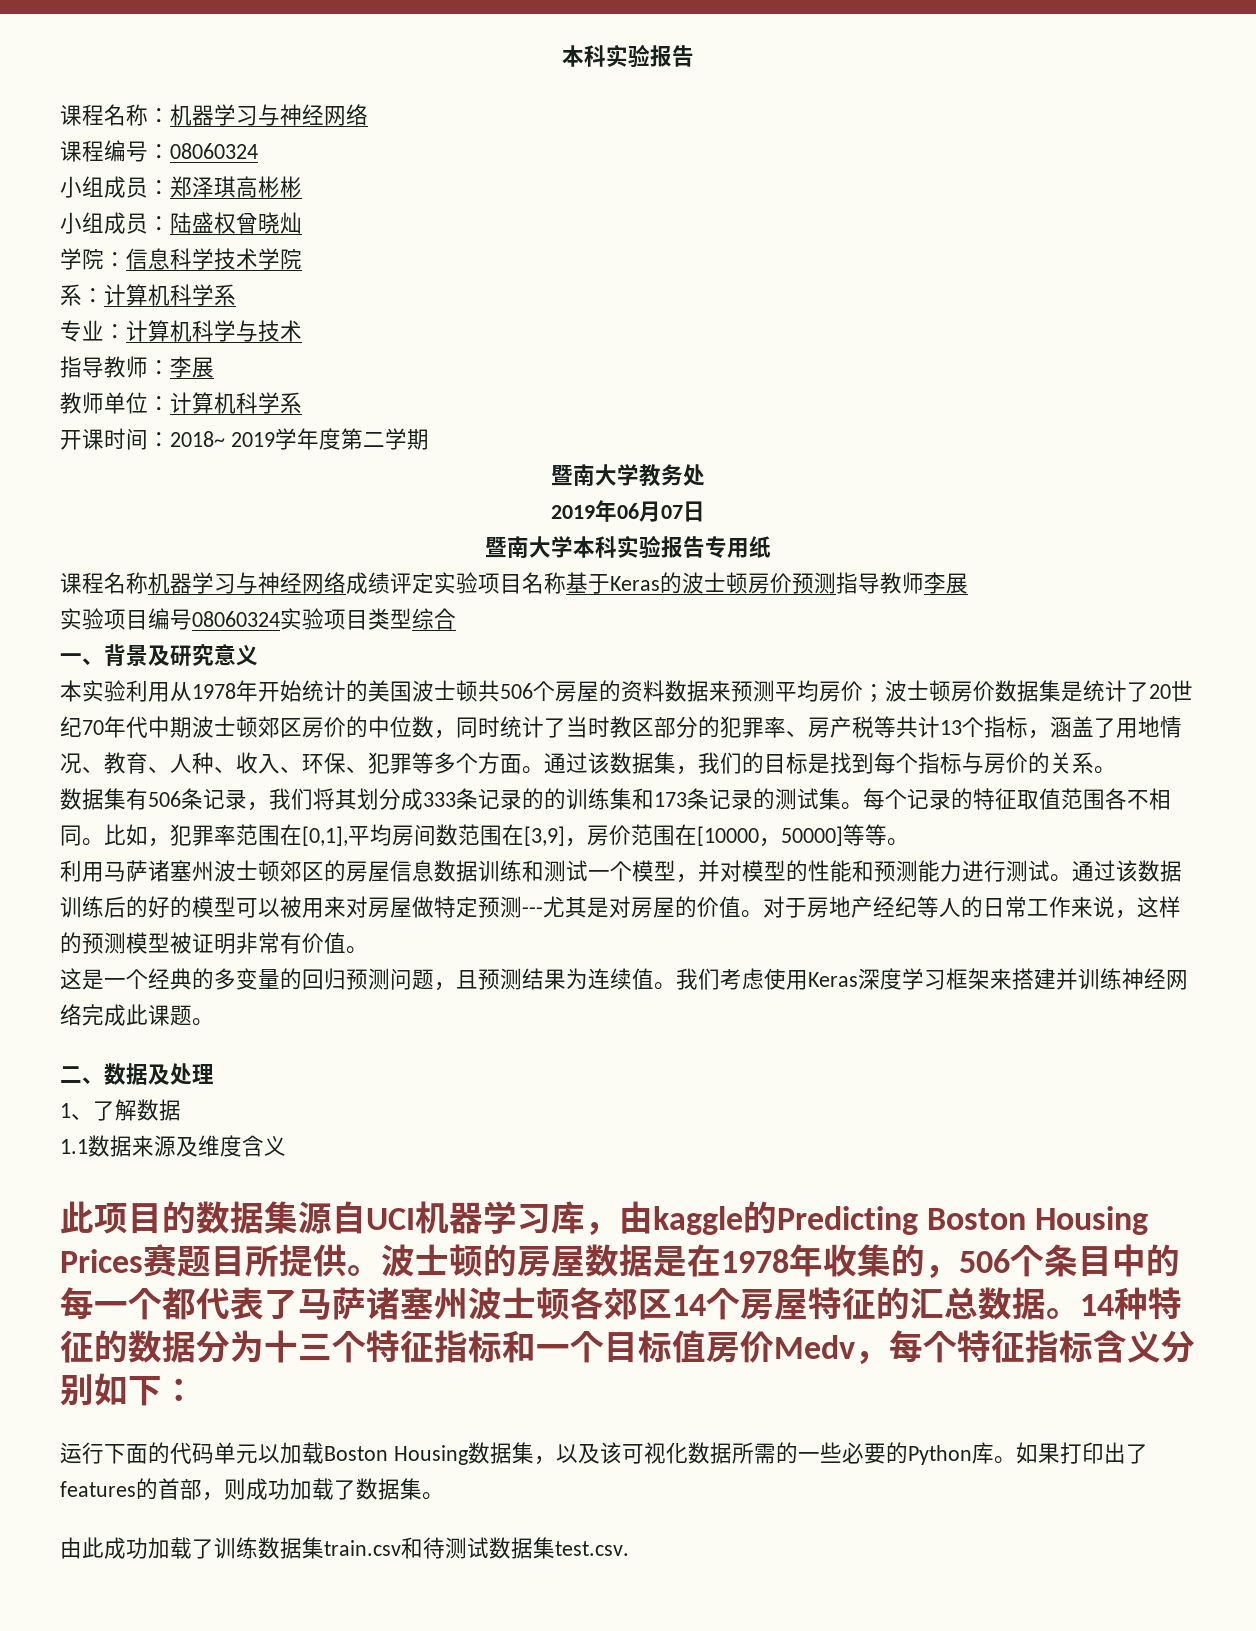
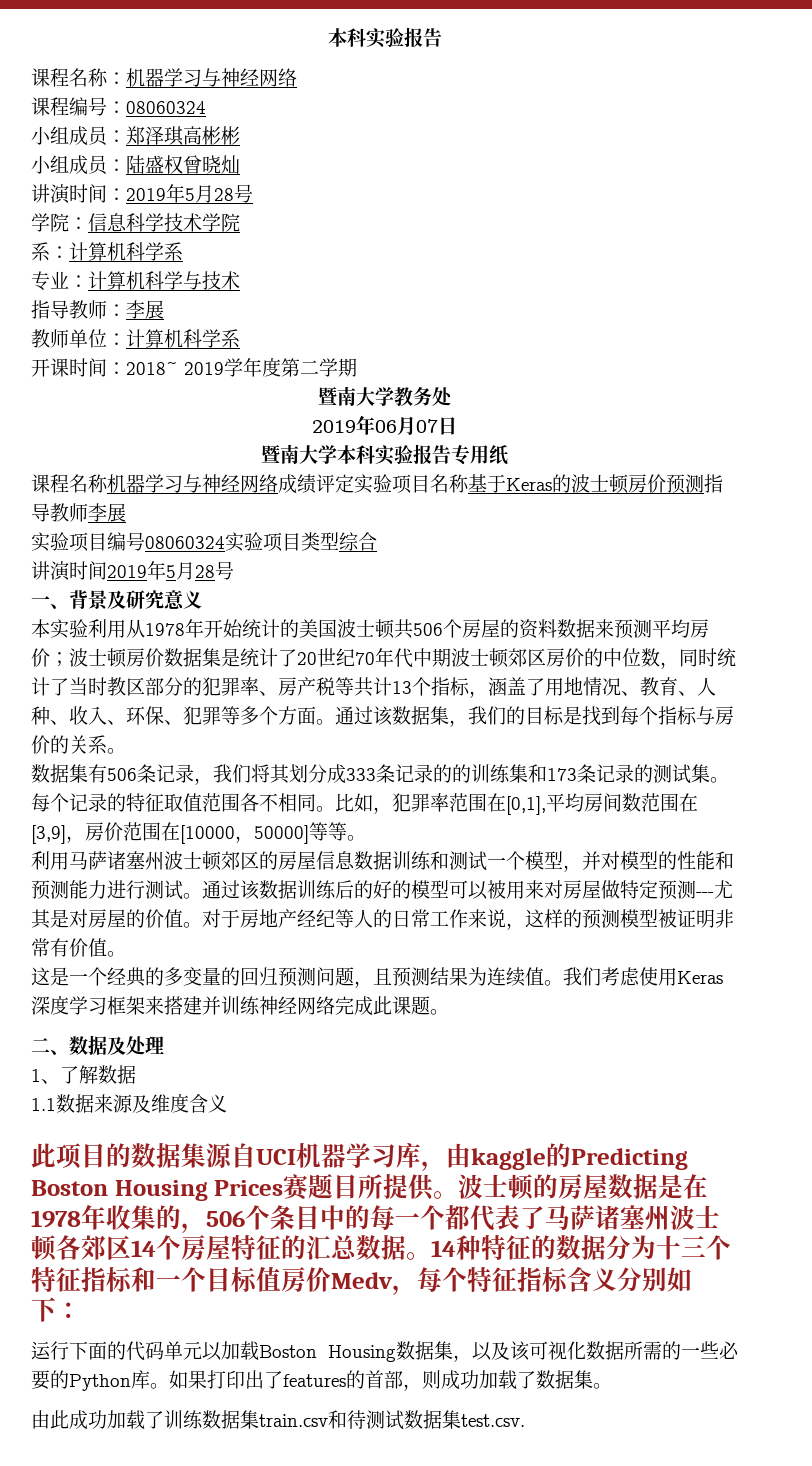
(302, 223) none -> [31,184,253,204] // 讲演时间：2019年5月28号
(456, 619) none -> [31,561,234,581] // 讲演时间2019年5月28号

